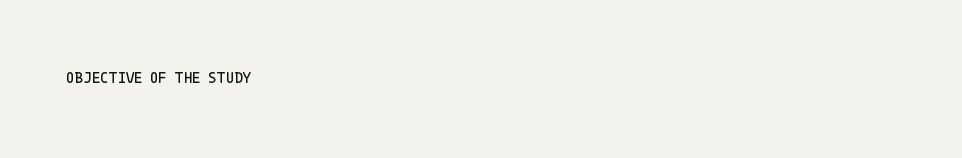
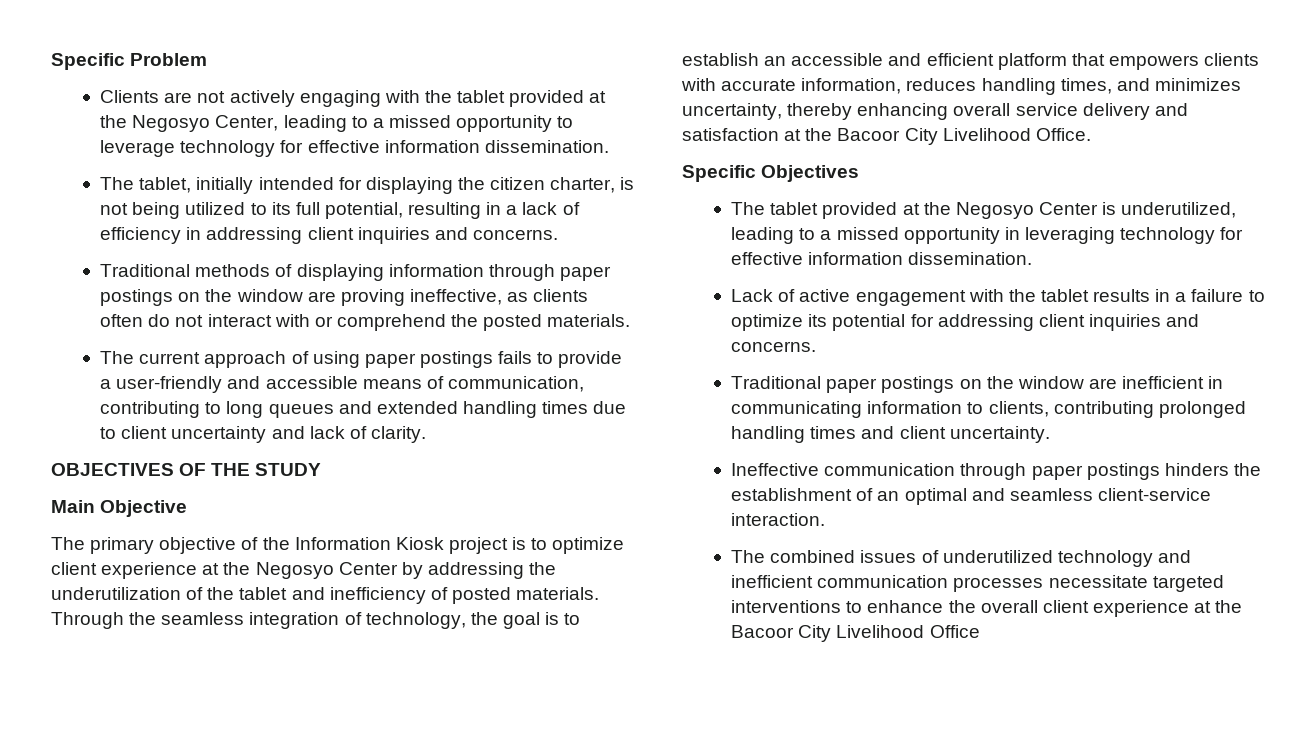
[66,72,251,83] OBJECTIVE OF THE STUDY -> [51,53,208,70] [100,90,607,107] [100,115,574,132] [100,140,609,157] [100,177,635,194] [100,202,580,219] [100,227,558,244] [100,264,611,281] [100,289,589,306] [100,314,631,331] [100,351,623,368] [100,376,584,393] [100,401,627,418] [100,426,426,443] [51,463,322,476] [51,500,188,517] [51,537,625,554] [51,562,557,579] [51,587,600,604] [51,612,581,629] [682,53,1260,70] [681,78,1241,95] [682,103,1188,120] [682,128,1091,145] [682,165,860,182] [731,202,1237,219] [731,227,1244,244] [731,252,1033,265] [731,289,1265,306] [731,314,1200,331] [731,341,817,352] [731,376,1224,393] [731,401,1246,418] [731,426,1050,443] [731,463,1261,480] [731,488,1211,505] [731,513,826,526] [731,550,1191,567] [731,575,1224,592] [731,600,1243,617] [731,625,980,642] Specific Problem // Clients are not actively engaging with the tablet provided at the Negosyo Center, leading to a missed opportunity to leverage technology for effective information dissemination. // The tablet, initially intended for displaying the citizen charter, is not being utilized to its full potential, resulting in a lack of efficiency in addressing client inquiries and concerns. // Traditional methods of displaying information through paper postings on the window are proving ineffective, as clients often do not interact with or comprehend the posted materials. // The current approach of using paper postings fails to provide a user-friendly and accessible means of communication, contributing to long queues and extended handling times due to client uncertainty and lack of clarity. // OBJECTIVES OF THE STUDY // Main Objective // The primary objective of the Information Kiosk project is to optimize client experience at the Negosyo Center by addressing the underutilization of the tablet and inefficiency of posted materials. Through the seamless integration of technology, the goal is to establish an accessible and efficient platform that empowers clients with accurate information, reduces handling times, and minimizes uncertainty, thereby enhancing overall service delivery and satisfaction at the Bacoor City Livelihood Office. // Specific Objectives // The tablet provided at the Negosyo Center is underutilized, leading to a missed opportunity in leveraging technology for effective information dissemination. // Lack of active engagement with the tablet results in a failure to optimize its potential for addressing client inquiries and concerns. // Traditional paper postings on the window are inefficient in communicating information to clients, contributing prolonged handling times and client uncertainty. // Ineffective communication through paper postings hinders the establishment of an optimal and seamless client-service interaction. // The combined issues of underutilized technology and inefficient communication processes necessitate targeted interventions to enhance the overall client experience at the Bacoor City Livelihood Office

